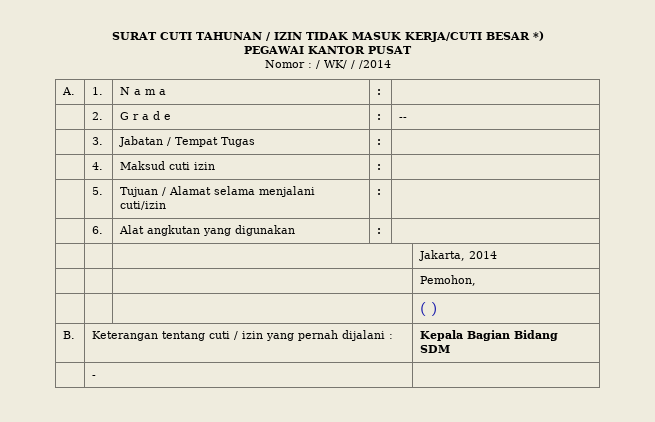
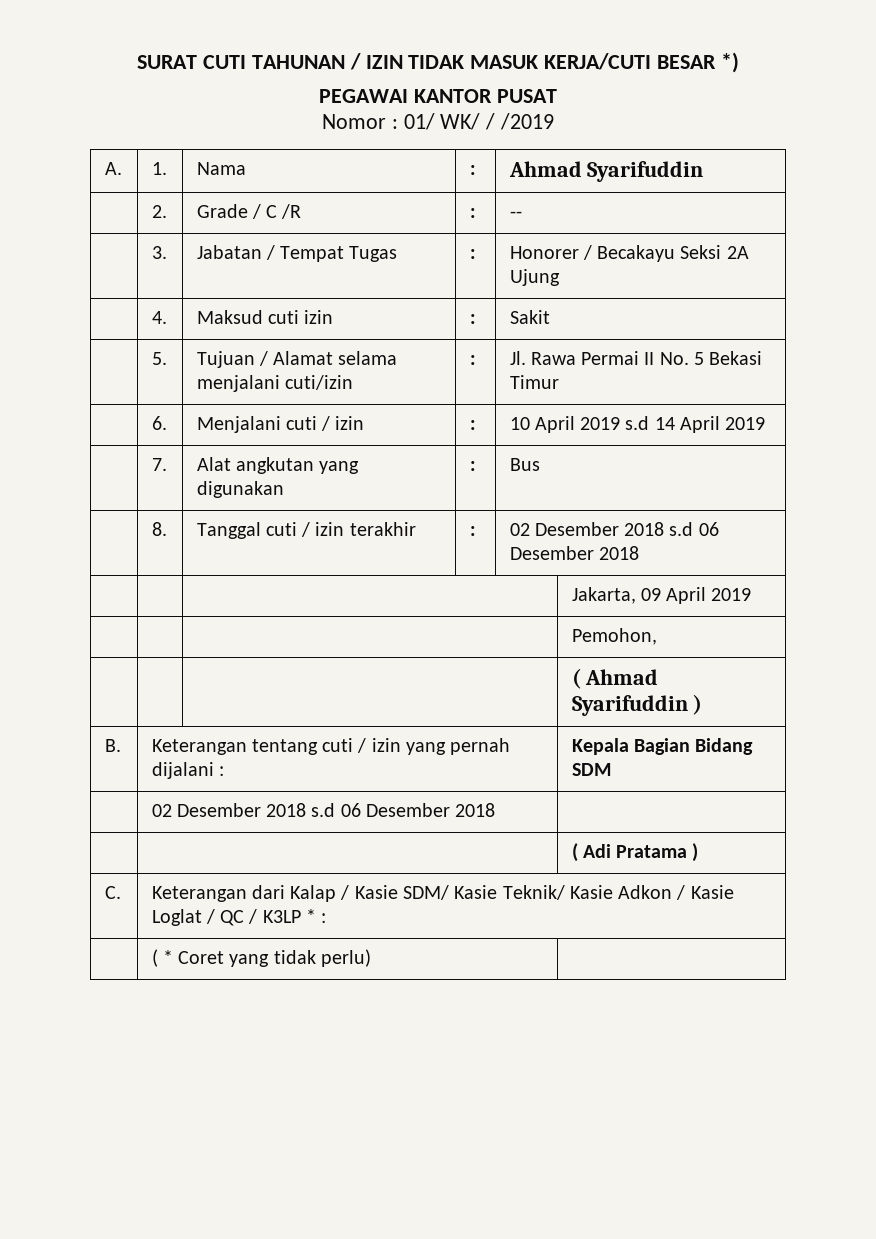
[315,60,320,69] / -> [403,113,435,130] 01/
[358,60,391,69] /2014 -> [500,113,555,130] /2019
[120,87,167,95] [377,89,382,95] N a m a | : | -> [196,162,246,175] [469,165,476,175] [508,161,704,182] Nama | : | Ahmad Syarifuddin
[120,111,172,120] G r a d e -> [196,204,302,219] Grade / C /R
(382, 142) none -> [509,245,749,262] [509,269,560,286] Honorer / Becakayu Seksi 2A Ujung
(382, 167) none -> [509,310,550,324] Sakit
[92,226,104,234] // | 6. -> [509,351,763,365] [509,375,559,389] [151,416,167,430] [196,416,365,433] [469,420,476,430] [509,416,766,433] [151,458,167,471] Jl. Rawa Permai II No. 5 Bekasi Timur // | 6. | Menjalani cuti / izin | : | 10 April 2019 s.d 14 April 2019 // | 7.
[419,250,498,261] // | | | Jakarta, 2014 -> [509,458,540,471] [151,522,167,536] [196,522,416,539] [469,526,476,536] [509,522,719,536] [509,546,639,560] [571,587,752,604] Bus // | 8. | Tanggal cuti / izin terakhir | : | 02 Desember 2018 s.d 06 Desember 2018 // | | | Jakarta, 09 April 2019
(427, 309) none -> [585,669,659,685] [571,695,688,716] Ahmad Syarifuddin
[92,375,97,378] - -> [151,803,496,817] [571,843,699,862] [104,886,121,899] [151,885,734,902] [151,909,327,926] [151,949,372,967] 02 Desember 2018 s.d 06 Desember 2018 | // | | ( Adi Pratama ) // C. | Keterangan dari Kalap / Kasie SDM/ Kasie Teknik/ Kasie Adkon / Kasie Loglat / QC / K3LP * : // | ( * Coret yang tidak perlu)

